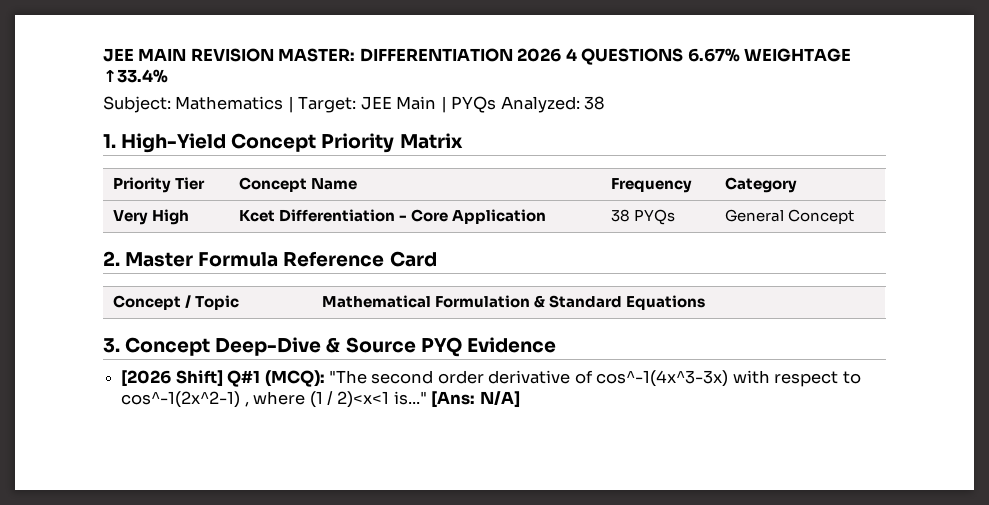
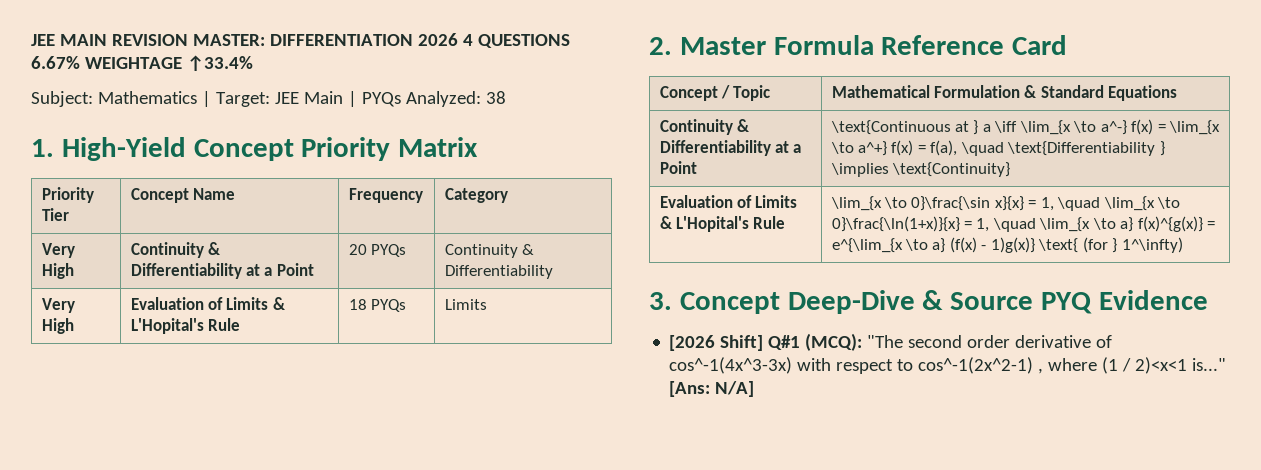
[239,209,547,224] [611,209,676,225] [725,209,855,224] Kcet Differentiation - Core Application | 38 PYQs | General Concept -> [130,242,221,258] [130,263,314,279] [348,244,406,257] [444,244,534,258] [444,265,553,279] [41,298,75,313] [41,318,74,334] [130,297,286,310] [130,318,240,334] [348,299,406,312] [444,299,487,310] Continuity & Differentiability at a Point | 20 PYQs | Continuity & Differentiability // Very High | Evaluation of Limits & L'Hopital's Rule | 18 PYQs | Limits
(706, 302) none -> [659,119,750,135] [659,140,802,156] [659,161,697,174] [830,119,1221,135] [830,140,1165,156] [830,162,1010,177] [659,195,798,208] [659,216,786,232] [830,196,1181,211] [831,216,1216,232] [831,237,1183,253] // Continuity & Differentiability at a Point | \text{Continuous at } a \iff \lim_{x \to a^-} f(x) = \lim_{x \to a^+} f(x) = f(a), \quad \text{Differentiability } \implies \text{Continuity} // Evaluation of Limits & L'Hopital's Rule | \lim_{x \to 0}\frac{\sin x}{x} = 1, \quad \lim_{x \to 0}\frac{\ln(1+x)}{x} = 1, \quad \lim_{x \to a} f(x)^{g(x)} = e^{\lim_{x \to a} (f(x) - 1)g(x)} \text{ (for } 1^\infty)

